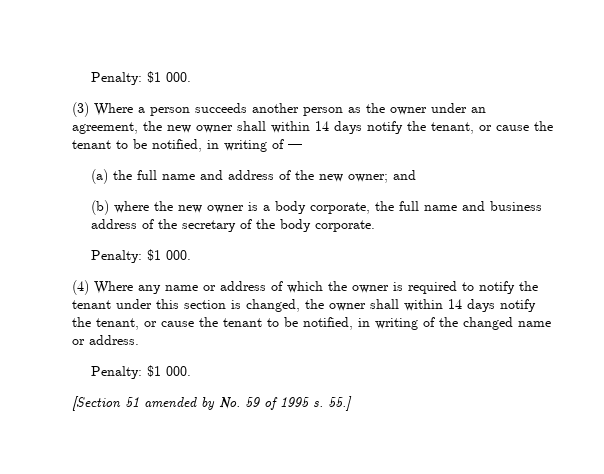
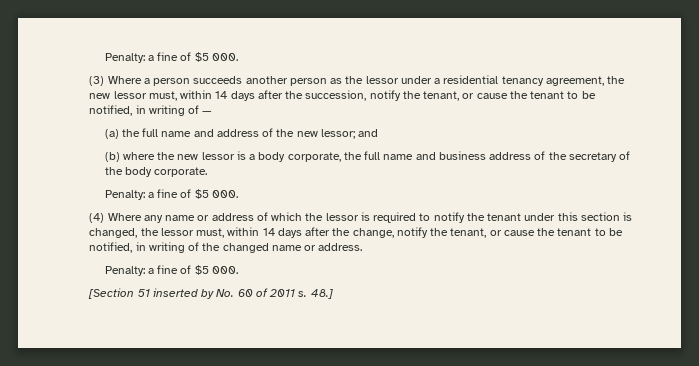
[90,71,161,85] Penalty: $1 -> [104,52,209,63] Penalty: a fine of $5
[389,103,486,115] owner under an -> [365,75,544,86] lessor under a residential tenancy
[195,121,362,134] owner shall within 14 days -> [113,90,367,101] lessor must, within 14 days after the succession,
[347,174,388,183] owner; -> [320,129,355,139] lessor;
[206,205,244,213] owner -> [201,152,235,160] lessor
[146,249,161,261] $1 -> [147,189,209,199] a fine of $5
[351,285,389,293] owner -> [325,213,359,221] lessor
[328,299,495,312] owner shall within 14 days -> [160,227,394,238] lessor must, within 14 days after the change,
[146,365,161,377] $1 -> [147,265,209,275] a fine of $5
[143,397,197,408] amended -> [152,288,198,297] inserted
[244,396,352,411] 59 of 1995 s. 55.] -> [237,288,333,299] 60 of 2011 s. 48.]

